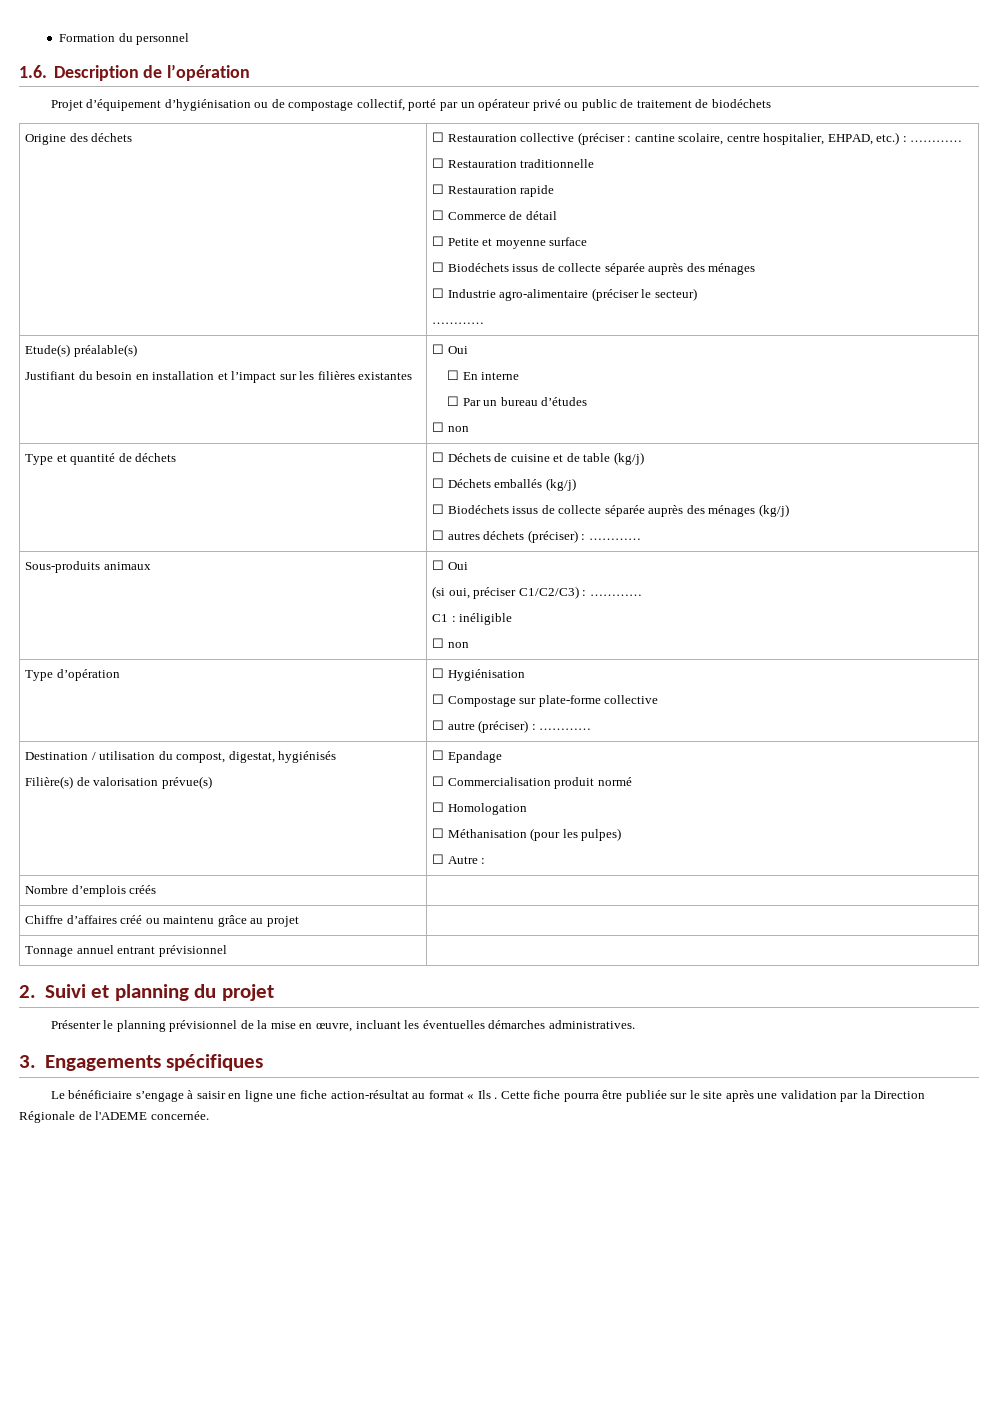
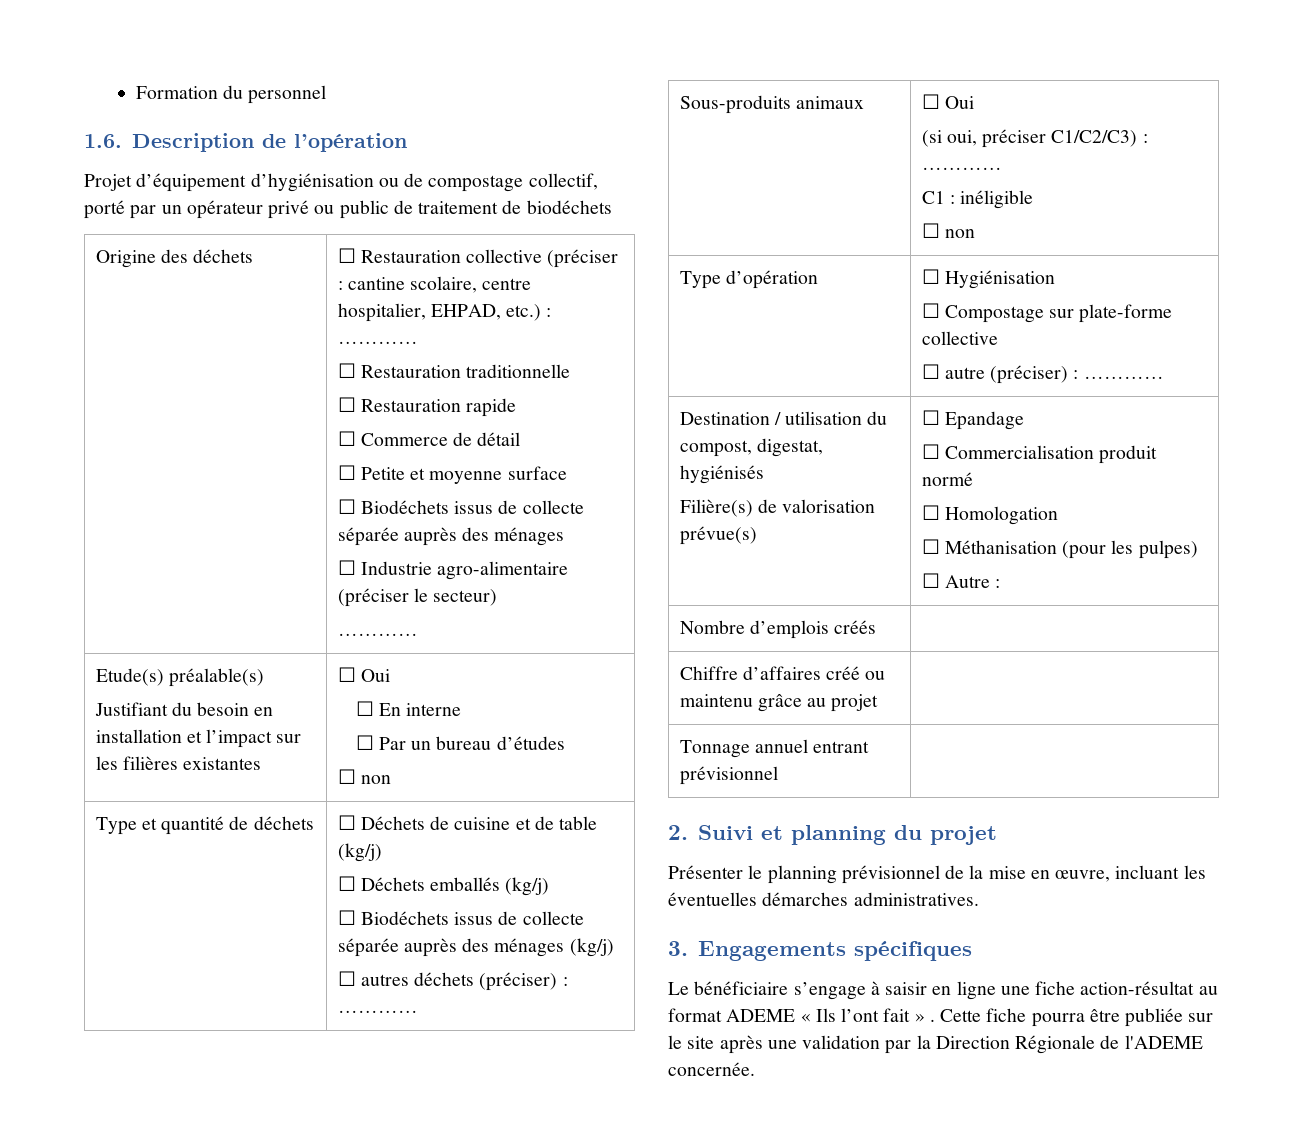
(464, 1094) none -> [726,1009,796,1022] ADEME
(491, 1094) none -> [841,1008,925,1022] l’ont fait »

